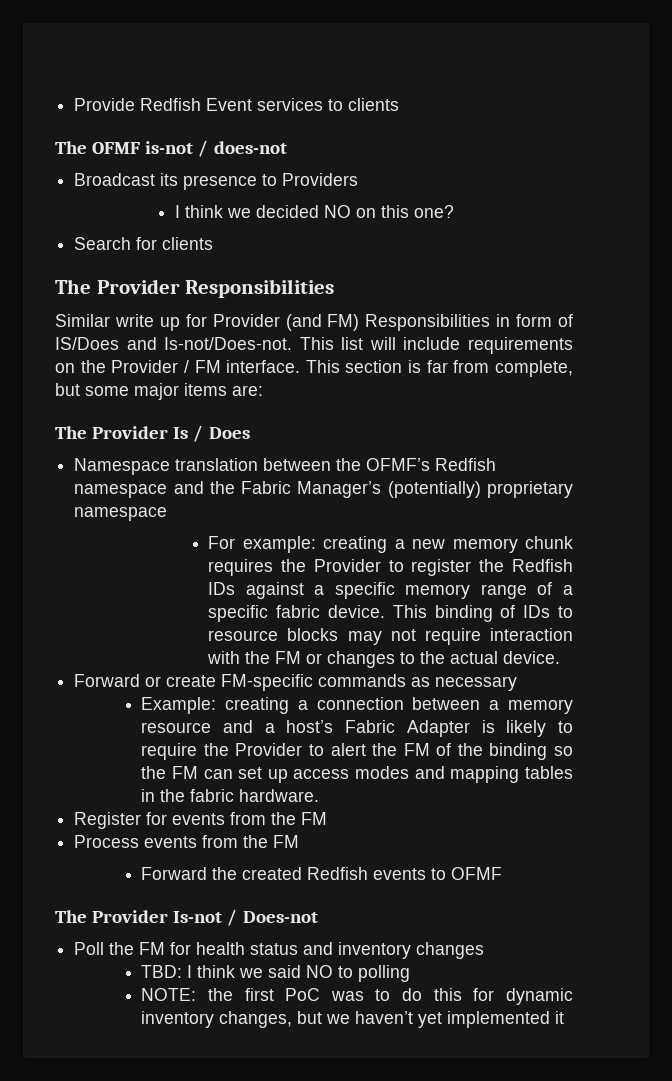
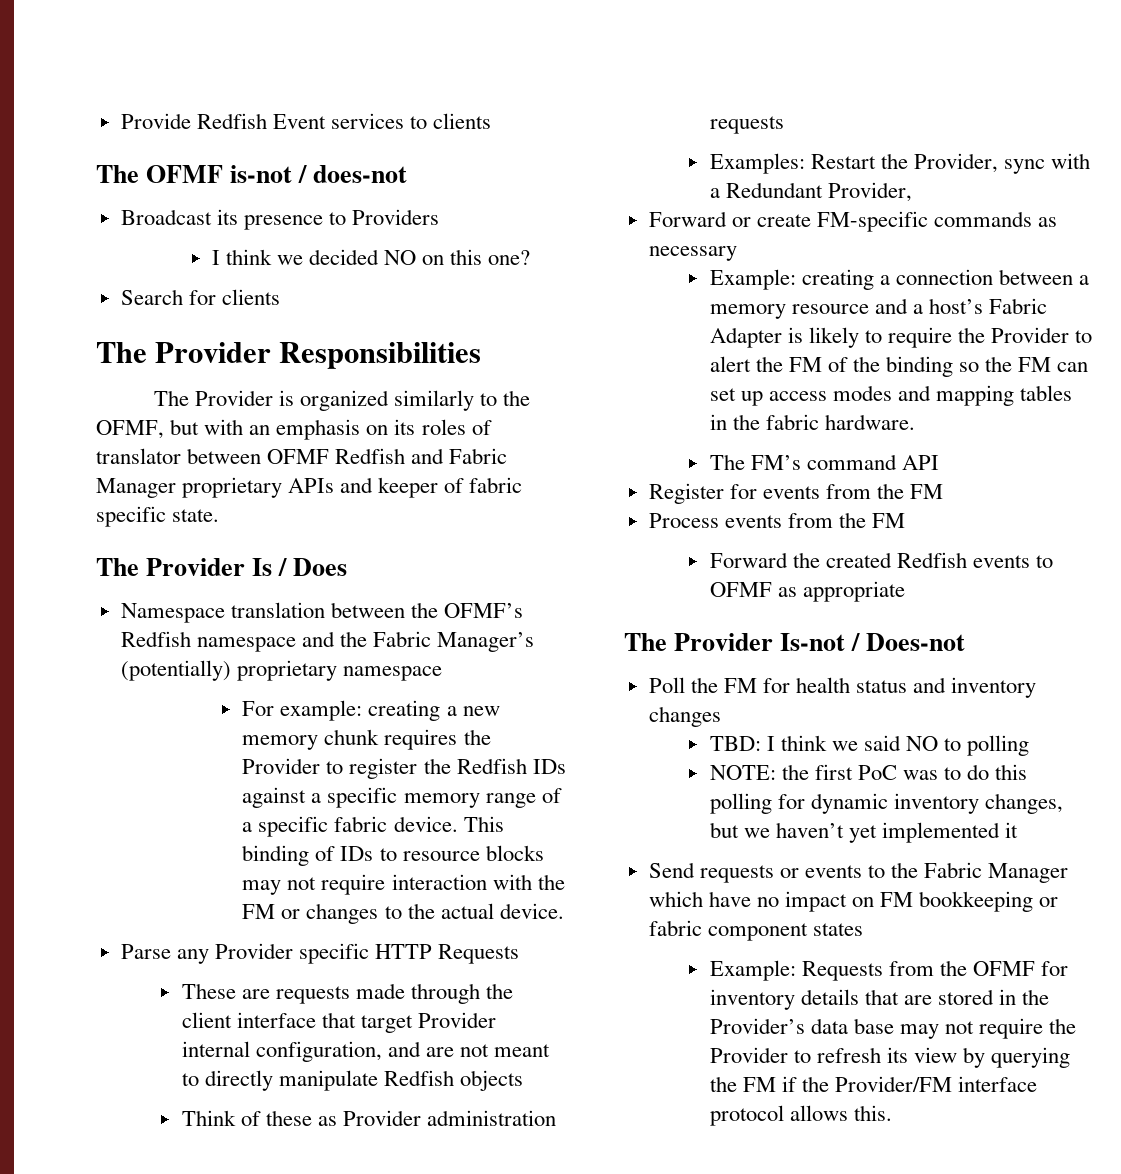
[55,314,573,331] [55,337,573,354] [55,360,573,377] [55,383,263,400] Similar write up for Provider (and FM) Responsibilities in form of IS/Does and Is-not/Does-not. This list will include requirements on the Provider / FM interface. This section is far from complete, but some major items are: -> [153,390,531,411] [96,419,492,440] [96,448,508,464] [96,477,523,498] [96,506,220,527] The Provider is organized similarly to the OFMF, but with an emphasis on its roles of translator between OFMF Redfish and Fabric Manager proprietary APIs and keeper of fabric specific state.
(561, 657) none -> [120,943,520,964] [181,983,513,1004] [181,1012,496,1033] [181,1041,550,1062] [181,1070,523,1091] [181,1110,556,1126] [709,116,784,134] [709,153,1090,174] [709,182,912,202] // Parse any Provider specific HTTP Requests // These are requests made through the client interface that target Provider internal configuration, and are not meant to directly manipulate Redfish objects // Think of these as Provider administration requests // Examples: Restart the Provider, sync with a Redundant Provider,
(320, 795) none -> [709,454,939,470] // The FM’s command API
(503, 873) none -> [777,581,905,602] as appropriate
(462, 994) none -> [709,793,772,814] polling
(565, 1017) none -> [648,862,1069,883] [648,891,1059,912] [648,920,863,941] [709,960,1068,981] [709,989,1049,1010] [709,1018,1076,1039] [709,1047,1070,1068] [709,1076,1037,1092] [709,1105,892,1126] // Send requests or events to the Fabric Manager which have no impact on FM bookkeeping or fabric component states // Example: Requests from the OFMF for inventory details that are stored in the Provider’s data base may not require the Provider to refresh its view by querying the FM if the Provider/FM interface protocol allows this.

